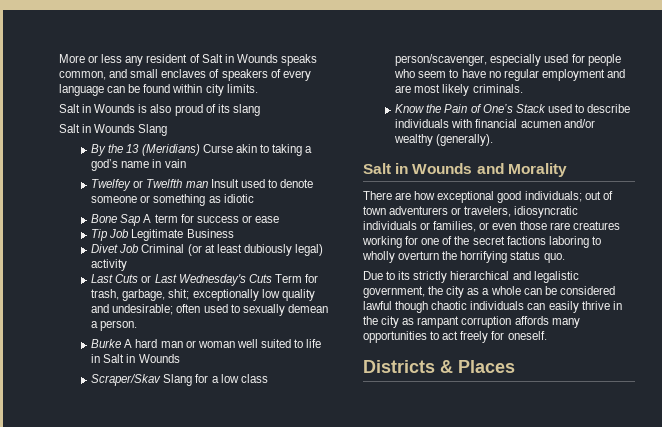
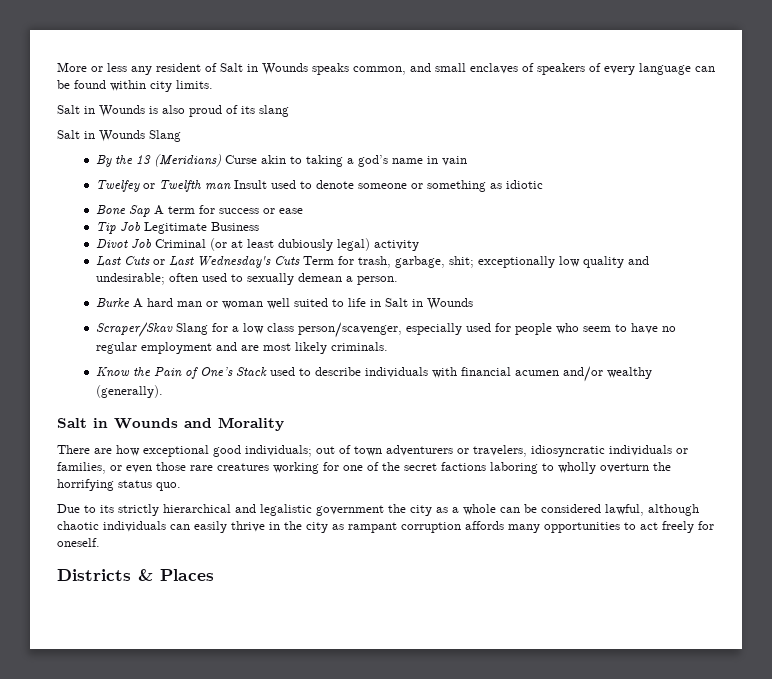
[91,244,119,253] Divet -> [95,239,128,248] Divot
[363,286,425,298] government, -> [316,505,384,516] government
[363,301,429,313] lawful though -> [605,504,699,516] lawful, although

